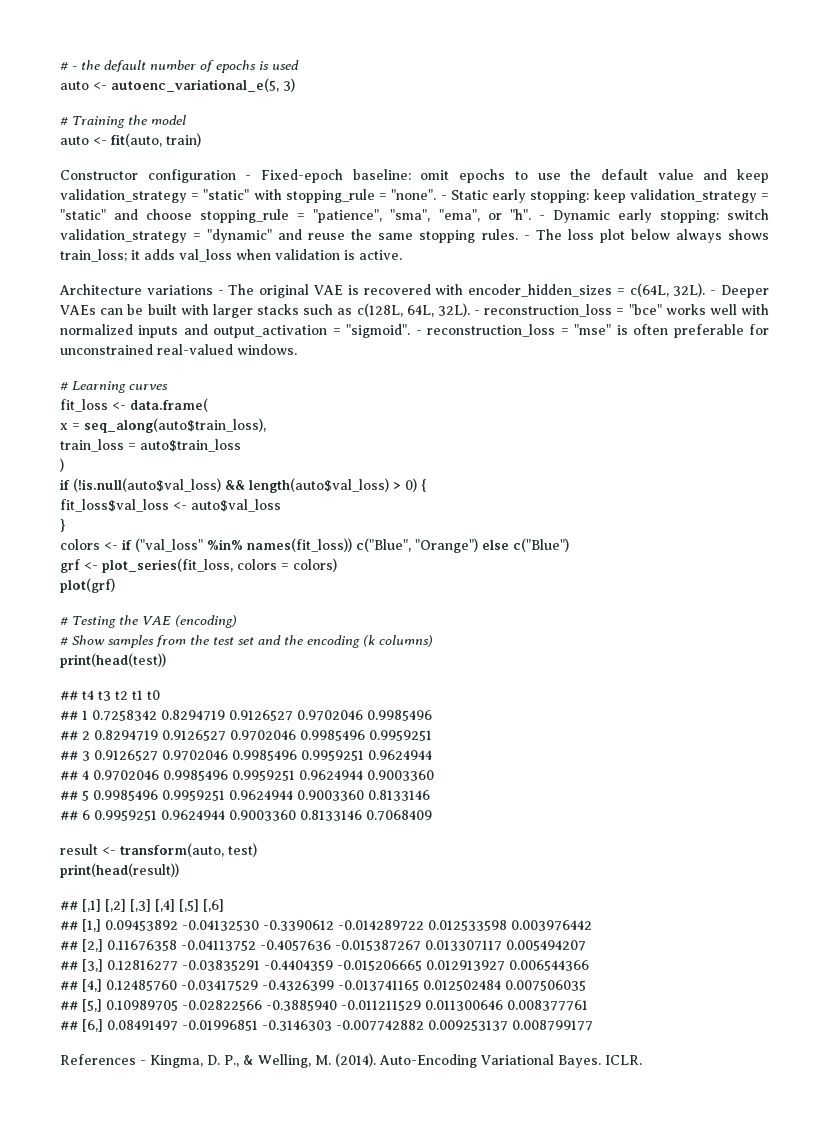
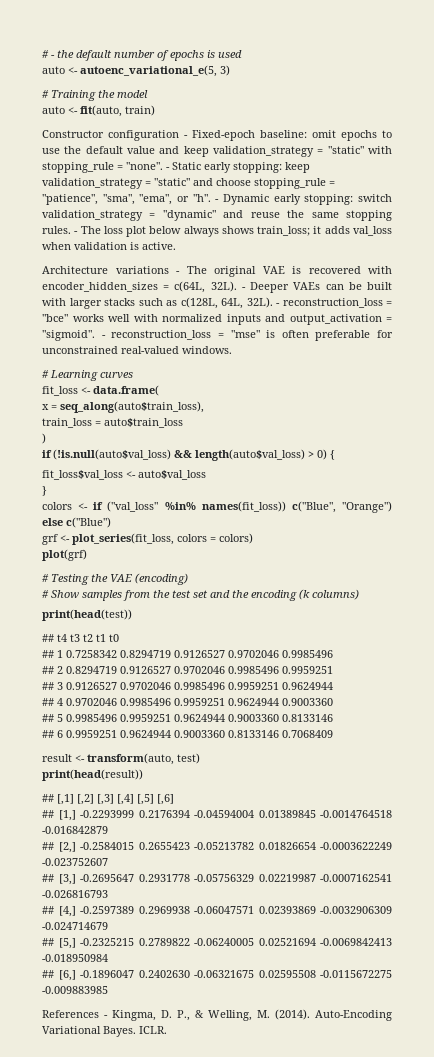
[105,920,592,931] [60,939,586,952] [60,959,589,972] [60,979,586,992] [60,999,588,1012] [60,1019,593,1032] 0.09453892 -0.04132530 -0.3390612 -0.014289722 0.012533598 0.003976442 // ## [2,] 0.11676358 -0.04113752 -0.4057636 -0.015387267 0.013307117 0.005494207 // ## [3,] 0.12816277 -0.03835291 -0.4404359 -0.015206665 0.012913927 0.006544366 // ## [4,] 0.12485760 -0.03417529 -0.4326399 -0.013741165 0.012502484 0.007506035 // ## [5,] 0.10989705 -0.02822566 -0.3885940 -0.011211529 0.011300646 0.008377761 // ## [6,] 0.08491497 -0.01996851 -0.3146303 -0.007742882 0.009253137 0.008799177 -> [80,810,392,818] [42,826,108,834] [42,842,392,853] [42,858,108,866] [42,874,392,885] [42,890,108,898] [42,906,392,917] [42,922,108,930] [42,938,392,949] [42,954,108,962] [42,970,392,981] [42,986,108,994] -0.2293999 0.2176394 -0.04594004 0.01389845 -0.0014764518 -0.016842879 // ## [2,] -0.2584015 0.2655423 -0.05213782 0.01826654 -0.0003622249 -0.023752607 // ## [3,] -0.2695647 0.2931778 -0.05756329 0.02219987 -0.0007162541 -0.026816793 // ## [4,] -0.2597389 0.2969938 -0.06047571 0.02393869 -0.0032906309 -0.024714679 // ## [5,] -0.2325215 0.2789822 -0.06240005 0.02521694 -0.0069842413 -0.018950984 // ## [6,] -0.1896047 0.2402630 -0.06321675 0.02595508 -0.0115672275 -0.009883985

